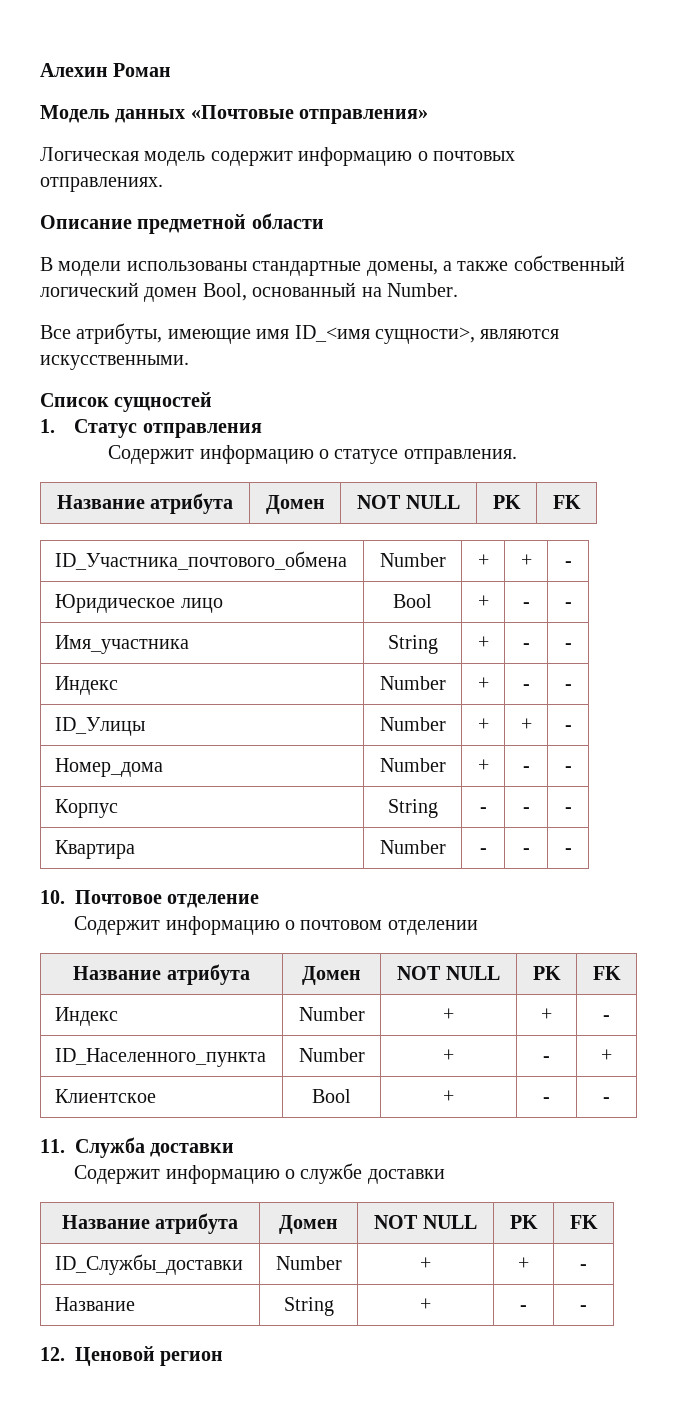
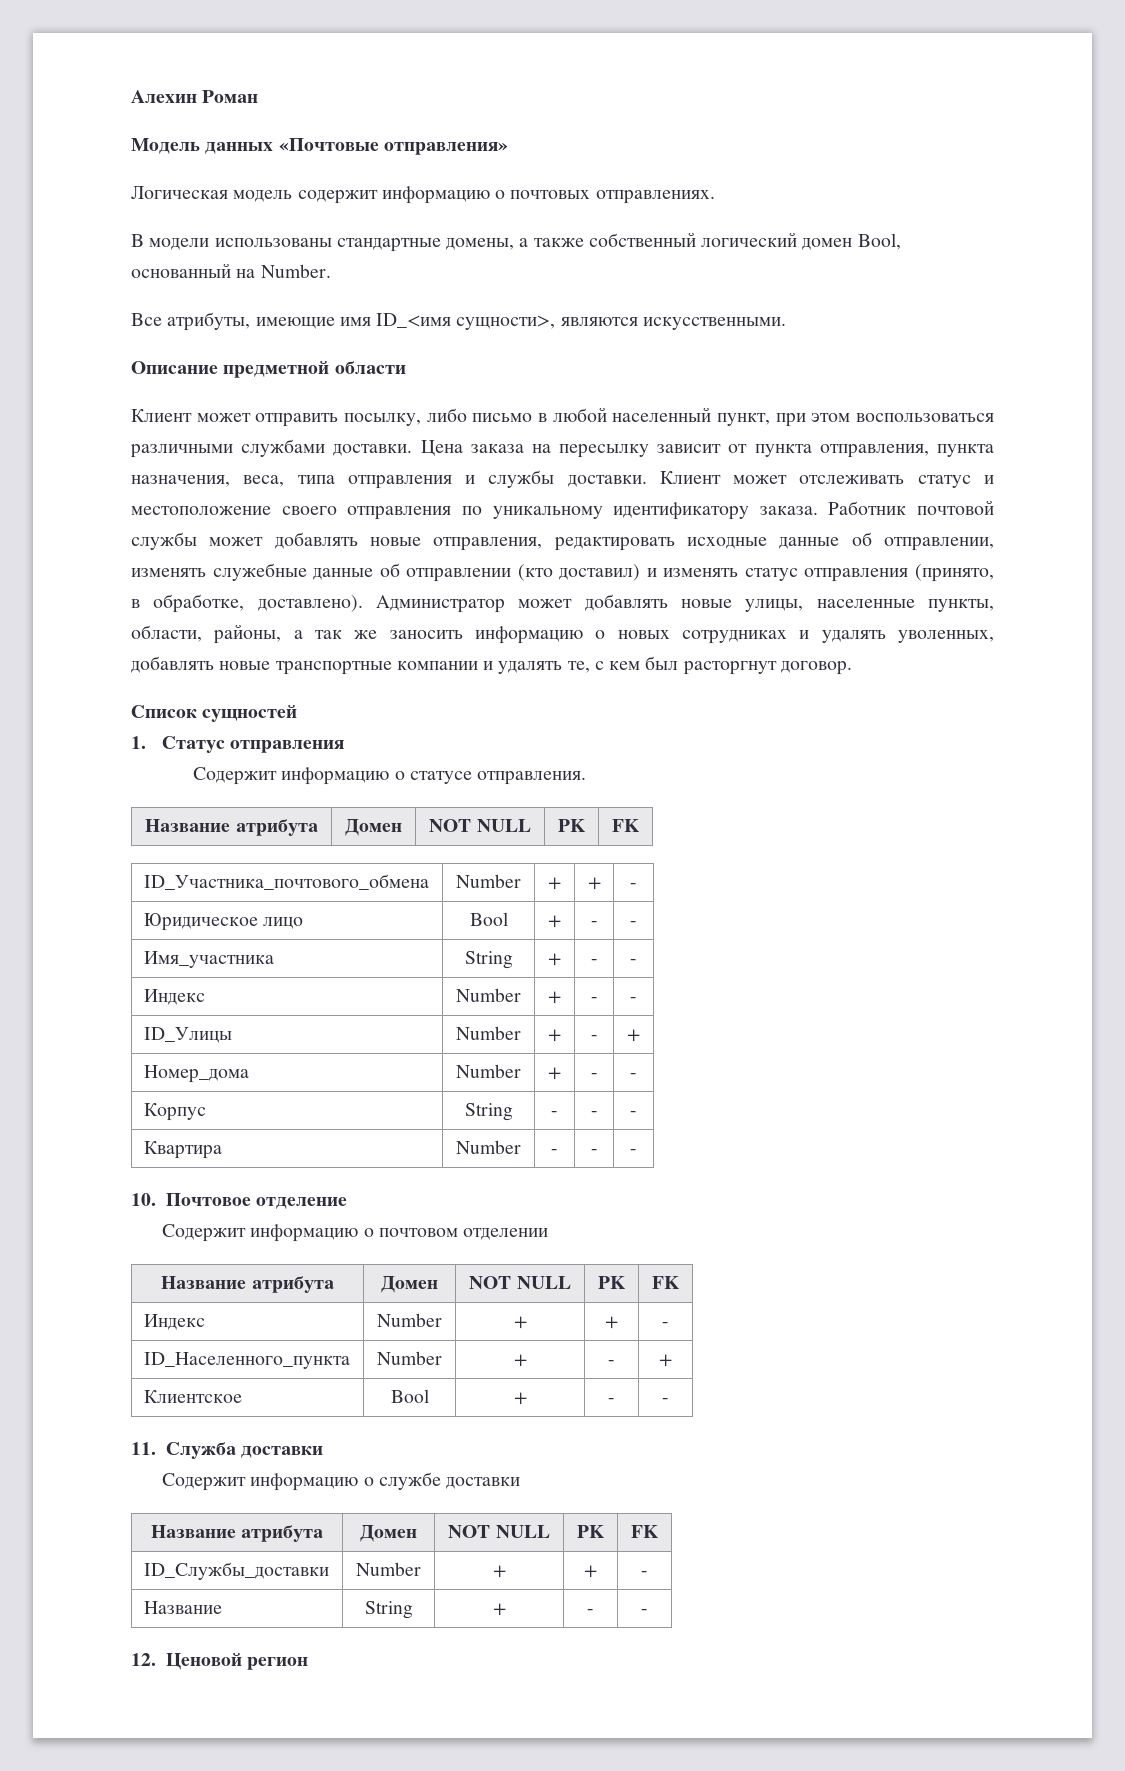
[40,213,324,234] // Описание предметной области -> (715, 197) none
(189, 362) none -> [131,361,406,378] [131,407,994,427] [130,439,994,458] [131,470,994,489] [131,500,994,520] [131,532,995,551] [131,563,994,582] [131,594,995,613] [131,624,994,644] [131,656,852,675] // Описание предметной области // Клиент может отправить посылку, либо письмо в любой населенный пункт, при этом воспользоваться различными службами доставки. Цена заказа на пересылку зависит от пункта отправления, пункта назначения, веса, типа отправления и службы доставки. Клиент может отслеживать статус и местоположение своего отправления по уникальному идентификатору заказа. Работник почтовой службы может добавлять новые отправления, редактировать исходные данные об отправлении, изменять служебные данные об отправлении (кто доставил) и изменять статус отправления (принято, в обработке, доставлено). Администратор может добавлять новые улицы, населенные пункты, области, районы, а так же заносить информацию о новых сотрудниках и удалять уволенных, добавлять новые транспортные компании и удалять те, с кем был расторгнут договор.
[520,718,532,731] [564,725,572,731] | + | - -> [590,1035,598,1040] [627,1029,640,1042] | - | +

